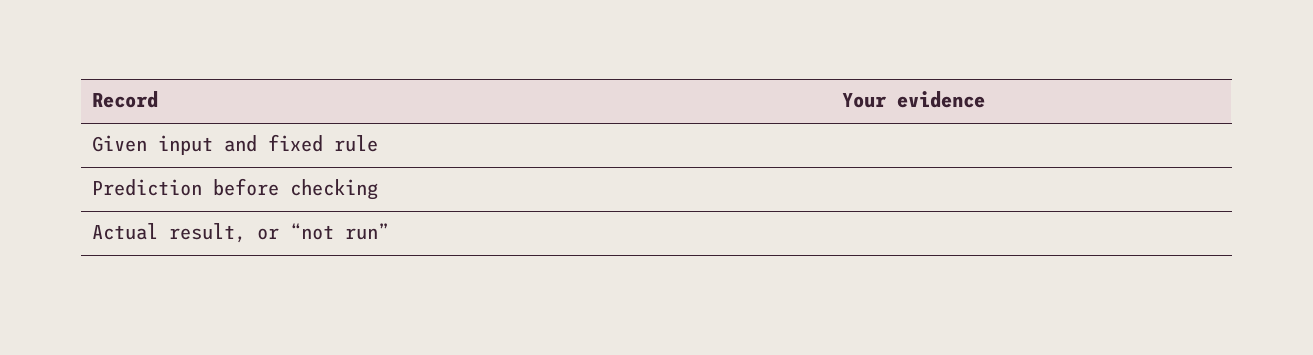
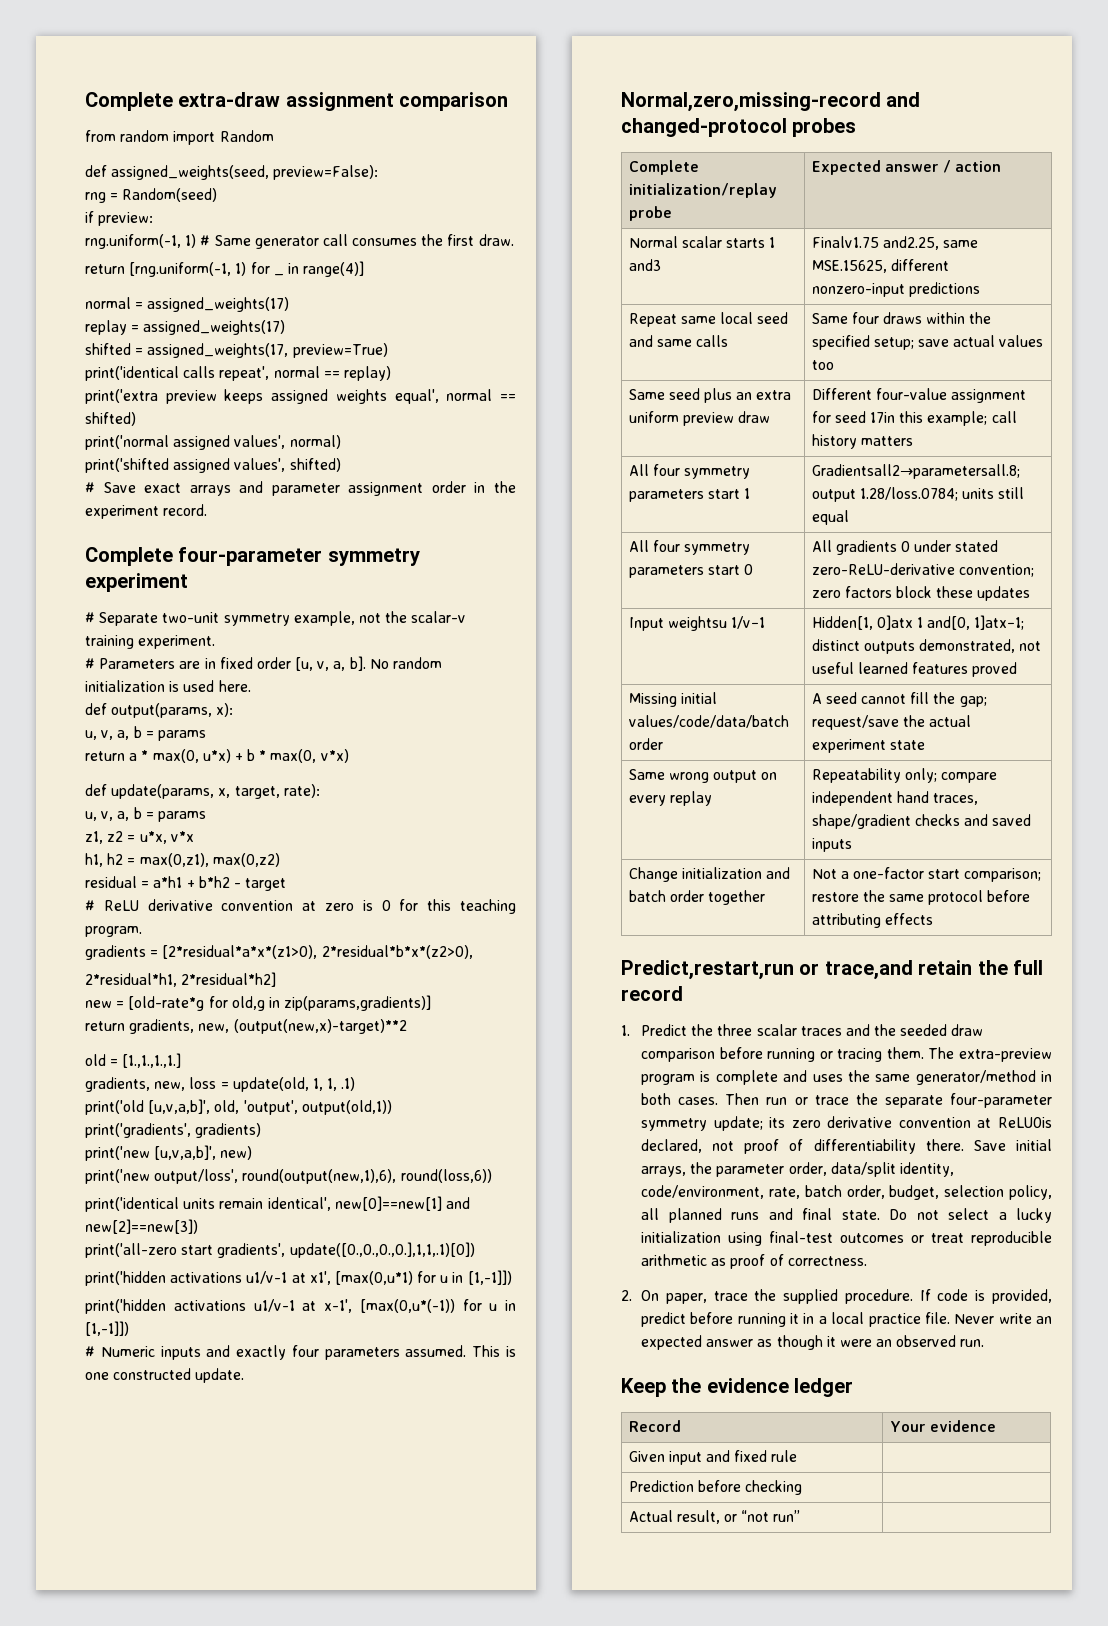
(92, 99) none -> [85,92,509,111] [85,130,274,145] [85,165,379,180] [85,188,218,203] [85,211,154,226] [85,234,514,249] [85,262,270,277] [273,274,284,276] [287,261,365,277] [85,297,290,312] [85,320,286,335] [85,343,388,358] [85,366,391,381] [85,389,516,404] [85,412,136,426] [85,435,341,450] [85,458,341,473] [85,481,516,496] [85,504,208,519] [85,547,420,566] [85,573,188,592] [85,611,467,626] [85,635,216,649] [85,656,443,671] [85,680,251,692] [85,703,234,718] [85,726,206,741] [85,749,349,763] [85,784,320,799] [85,807,206,822] [85,831,194,844] [85,853,280,867] [85,876,287,891] [85,899,516,914] [85,926,142,937] [85,945,473,960] [85,972,277,987] [85,995,432,1011] [85,1019,407,1034] [85,1053,182,1068] [85,1077,356,1092] [85,1099,392,1115] [85,1123,262,1138] [85,1145,253,1161] [85,1169,492,1184] [85,1196,470,1212] [85,1219,198,1234] [85,1242,475,1258] [85,1270,512,1286] [85,1299,516,1314] [85,1321,129,1336] [85,1345,516,1360] [85,1368,245,1383] [621,92,921,112] [621,118,857,137] [628,160,699,175] [628,183,777,198] [628,206,672,221] [811,160,1002,175] [628,236,776,248] [628,259,661,271] [811,236,979,250] [811,259,949,273] [811,282,980,297] [628,312,789,327] [628,335,729,347] [811,312,992,324] [811,335,1044,350] [811,360,834,370] [628,388,792,403] [628,411,771,426] [811,388,1027,403] [811,411,1017,426] [811,434,913,449] [628,464,751,479] [628,488,751,502] [811,464,1020,479] [811,487,1025,502] [811,510,849,525] [628,540,751,555] [628,564,754,578] [811,540,999,555] [811,563,1034,577] [811,586,1031,601] [628,616,766,631] [811,615,1025,630] [811,639,1042,654] [811,662,1018,677] [628,692,717,707] [628,715,789,728] [628,738,663,750] [811,692,987,707] [811,715,972,730] [811,739,925,753] [628,769,778,783] [628,791,712,806] [811,768,998,783] [811,791,979,806] [811,814,1032,829] [811,838,852,852] [628,867,791,882] [628,890,766,905] [811,867,1042,882] [811,890,1031,905] [811,913,933,928] [621,960,1043,980] [621,986,683,1001] [621,1024,984,1036] [640,1047,1052,1062] [640,1070,1052,1085] [640,1093,1052,1108] [640,1116,1052,1131] [640,1139,1052,1154] [640,1162,954,1177] [640,1185,1052,1200] [640,1208,1052,1223] [640,1231,1052,1246] [640,1254,867,1269] [621,1289,1052,1304] [640,1312,1052,1327] [640,1335,985,1350] [621,1378,854,1397] Complete extra-draw assignment comparison // from random import Random // def assigned_weights(seed, preview=False): // rng = Random(seed) // if preview: // rng.uniform(-1, 1) # Same generator call consumes the first draw. // return [rng.uniform(-1, 1) for _ in range(4)] // normal = assigned_weights(17) // replay = assigned_weights(17) // shifted = assigned_weights(17, preview=True) // print('identical calls repeat', normal == replay) // print('extra preview keeps assigned weights equal', normal == shifted) // print('normal assigned values', normal) // print('shifted assigned values', shifted) // # Save exact arrays and parameter assignment order in the experiment record. // Complete four-parameter symmetry experiment // # Separate two-unit symmetry example, not the scalar-v training experiment. // # Parameters are in fixed order [u, v, a, b]. No random initialization is used here. // def output(params, x): // u, v, a, b = params // return a * max(0, u*x) + b * max(0, v*x) // def update(params, x, target, rate): // u, v, a, b = params // z1, z2 = u*x, v*x // h1, h2 = max(0,z1), max(0,z2) // residual = a*h1 + b*h2 - target // # ReLU derivative convention at zero is 0 for this teaching program. // gradients = [2*residual*a*x*(z1>0), 2*residual*b*x*(z2>0), // 2*residual*h1, 2*residual*h2] // new = [old-rate*g for old,g in zip(params,gradients)] // return gradients, new, (output(new,x)-target)**2 // old = [1.,1.,1.,1.] // gradients, new, loss = update(old, 1, 1, .1) // print('old [u,v,a,b]', old, 'output', output(old,1)) // print('gradients', gradients) // print('new [u,v,a,b]', new) // print('new output/loss', round(output(new,1),6), round(loss,6)) // print('identical units remain identical', new[0]==new[1] and new[2]==new[3]) // print('all-zero start gradients', update([0.,0.,0.,0.],1,1,.1)[0]) // print('hidden activations u1/v-1 at x1', [max(0,u*1) for u in [1,-1]]) // print('hidden activations u1/v-1 at x-1', [max(0,u*(-1)) for u in [1,-1]]) // # Numeric inputs and exactly four parameters assumed. This is one constructed update. // Normal,zero,missing-record and changed-protocol probes // Complete initialization/replay probe | Expected answer / action // Normal scalar starts 1 and3 | Finalv1.75 and2.25, same MSE.15625, different nonzero-input predictions // Repeat same local seed and same calls | Same four draws within the specified setup; save actual values too // Same seed plus an extra uniform preview draw | Different four-value assignment for seed 17in this example; call history matters // All four symmetry parameters start 1 | Gradientsall2→parametersall.8; output 1.28/loss.0784; units still equal // All four symmetry parameters start 0 | All gradients 0 under stated zero-ReLU-derivative convention; zero factors block these updates // Input weightsu 1/v−1 | Hidden[1, 0]atx 1 and[0, 1]atx−1; distinct outputs demonstrated, not useful learned features proved // Missing initial values/code/data/batch order | A seed cannot fill the gap; request/save the actual experiment state // Same wrong output on every replay | Repeatability only; compare independent hand traces, shape/gradient checks and saved inputs // Change initialization and batch order together | Not a one-factor start comparison; restore the same protocol before attributing effects // Predict,restart,run or trace,and retain the full record // 1. Predict the three scalar traces and the seeded draw comparison before running or tracing them. The extra-preview program is complete and uses the same generator/method in both cases. Then run or trace the separate four-parameter symmetry update; its zero derivative convention at ReLU0is declared, not proof of differentiability there. Save initial arrays, the parameter order, data/split identity, code/environment, rate, batch order, budget, selection policy, all planned runs and final state. Do not select a lucky initialization using final-test outcomes or treat reproducible arithmetic as proof of correctness. // 2. On paper, trace the supplied procedure. If code is provided, predict before running it in a local practice file. Never write an expected answer as though it were an observed run. // Keep the evidence ledger //

